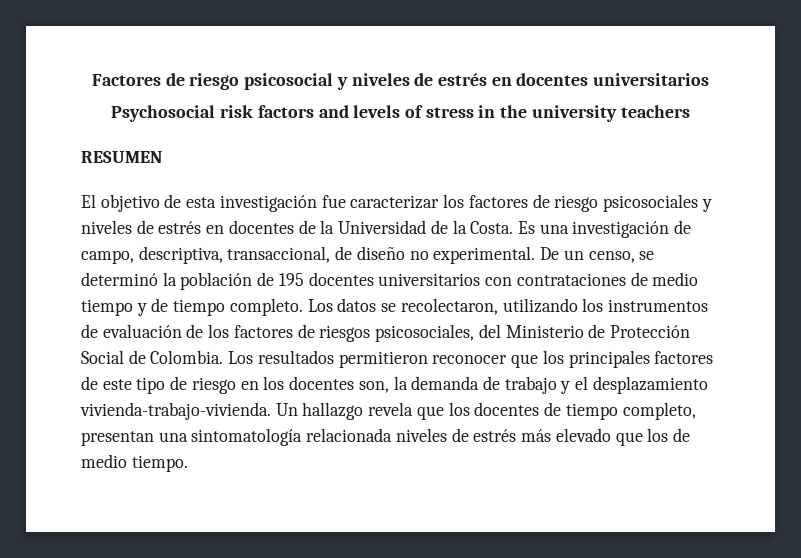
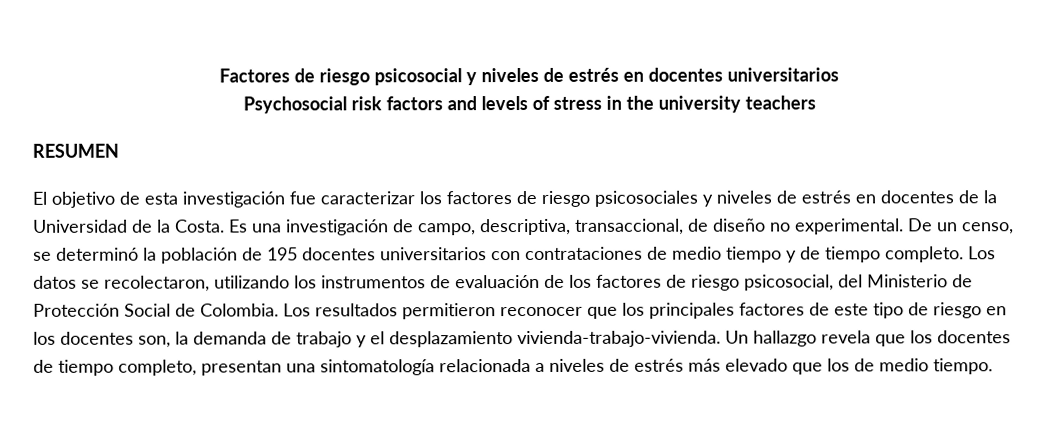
[319,324,475,342] riesgos psicosociales, -> [691,274,834,291] riesgo psicosocial,
(393, 435) none -> [535,362,545,372] a

